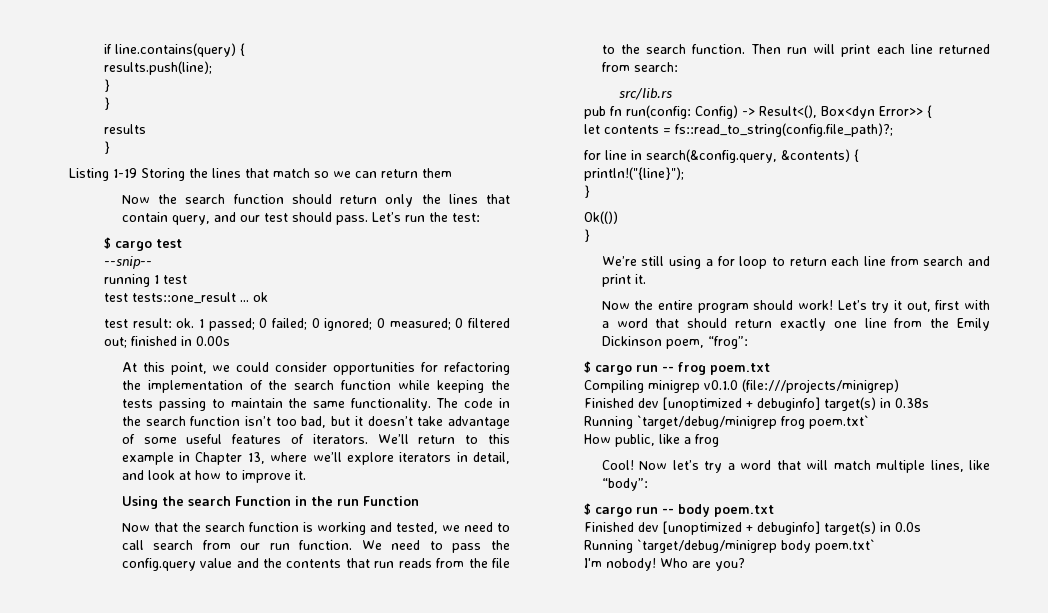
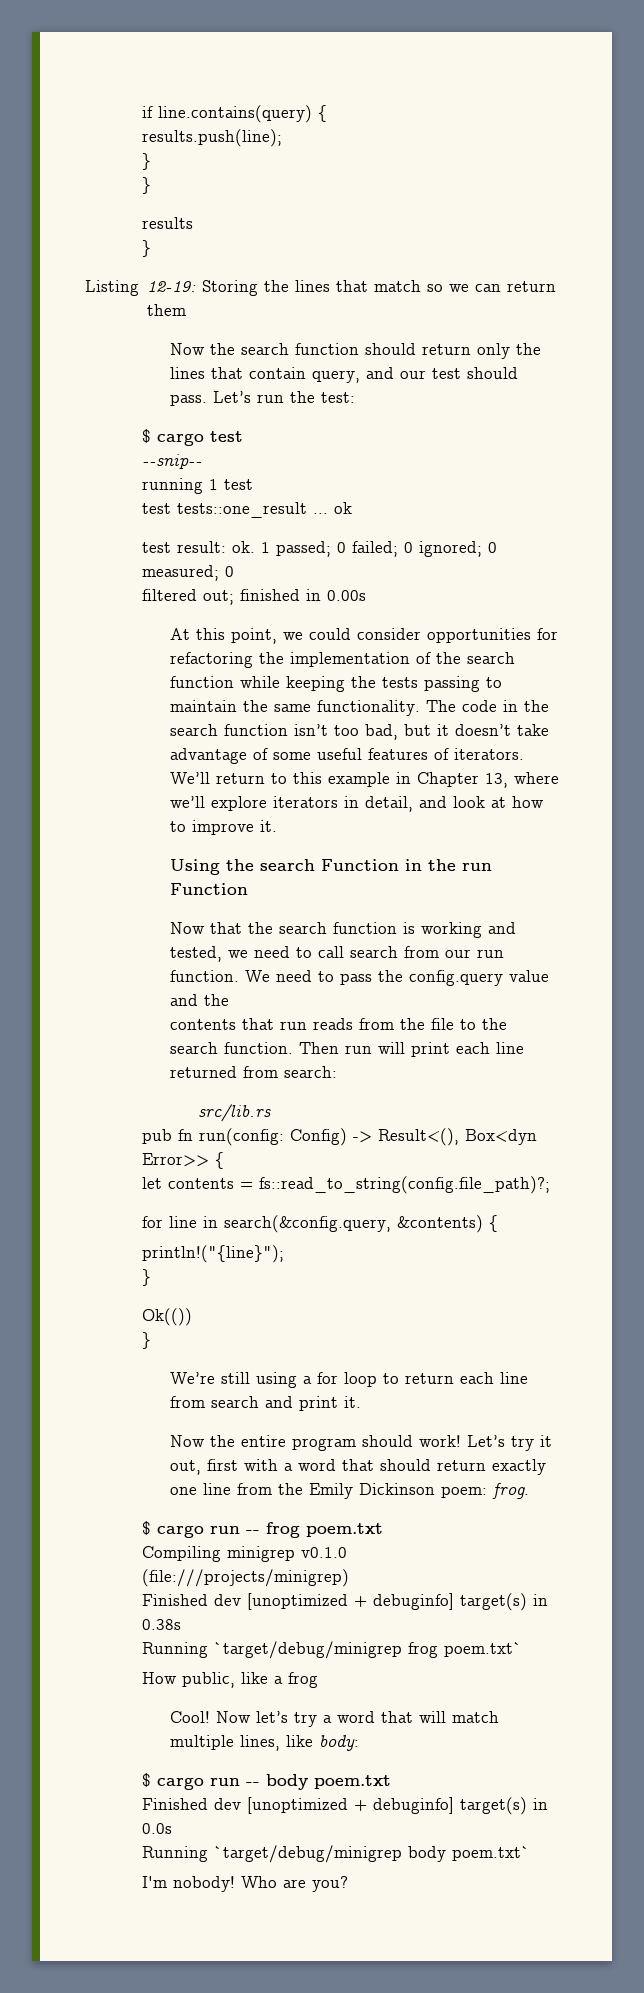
[113,168,137,178] 1-19 -> [147,281,197,292] 12-19:
(464, 323) none -> (234, 571) //
(283, 563) none -> (229, 1000) //
[665,336,748,349] poem, “frog”: -> [440,1483,529,1499] poem: frog.
[601,478,648,491] “body”: -> [318,1735,359,1751] body:

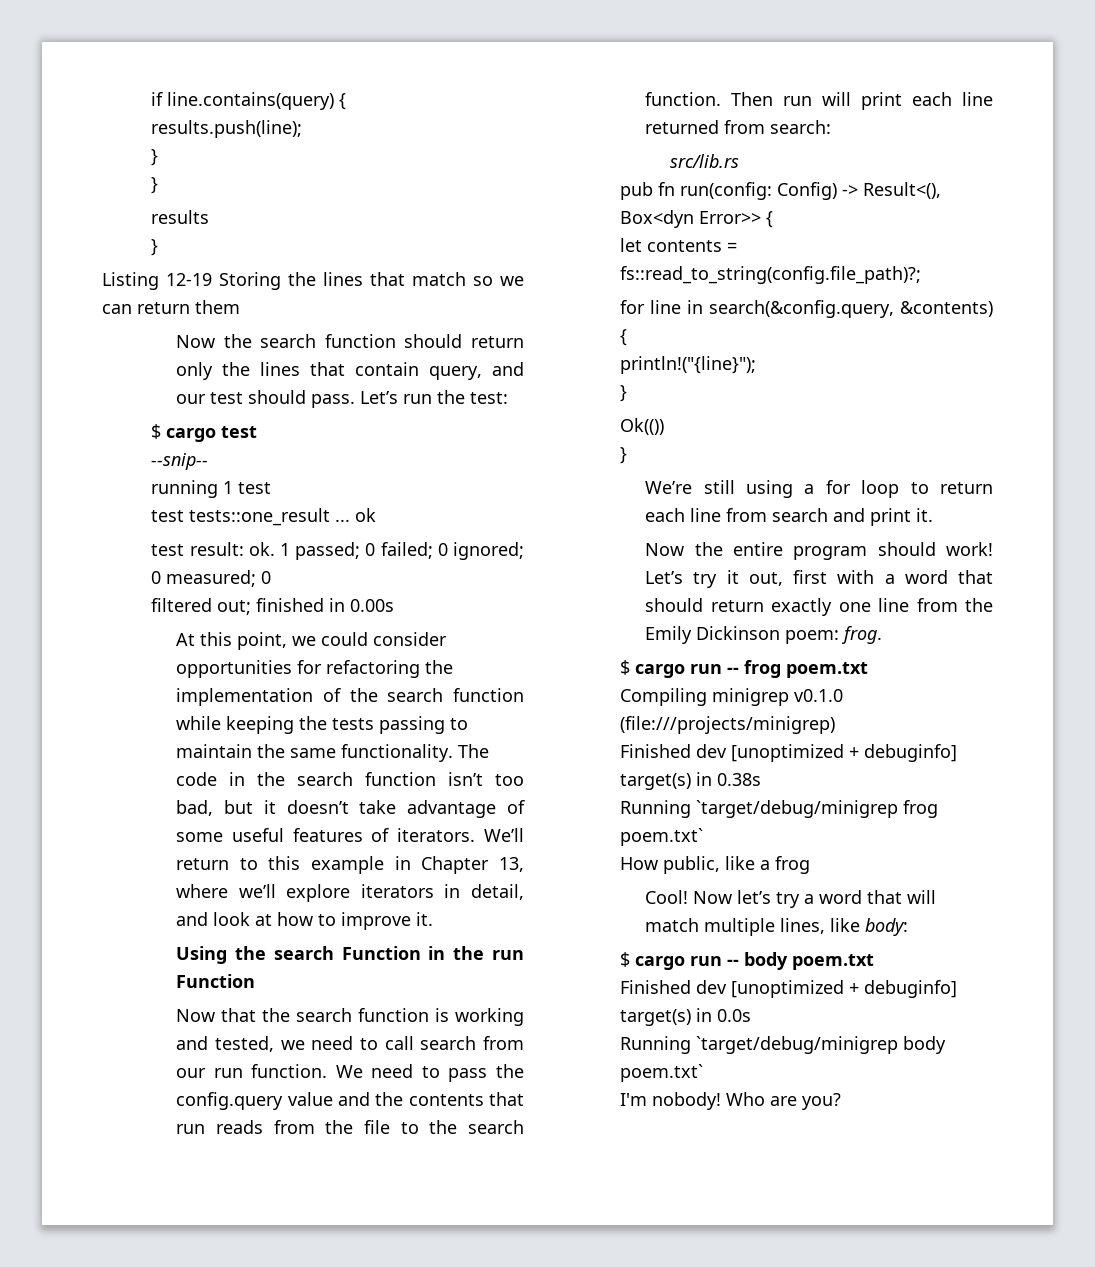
[147,281,197,292] 12-19: -> [166,273,212,286] 12-19
(229, 1000) // -> (404, 1099) none

